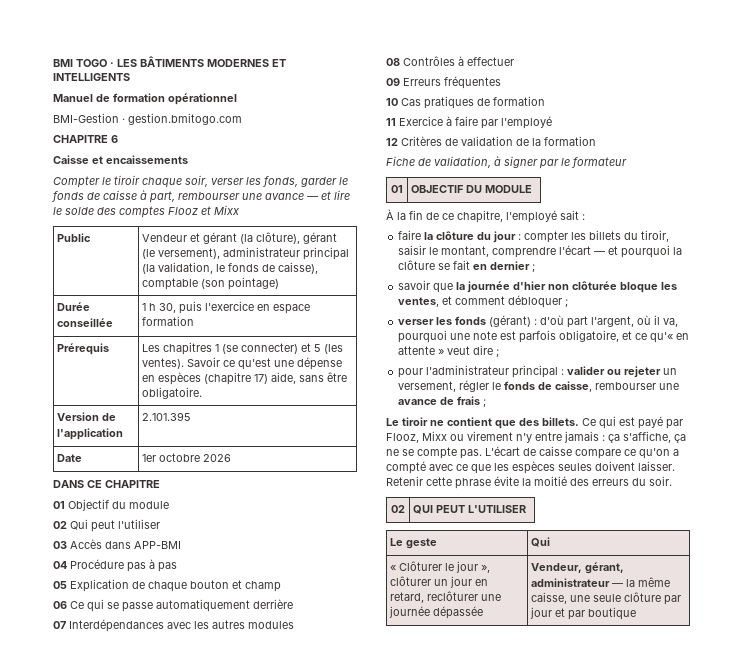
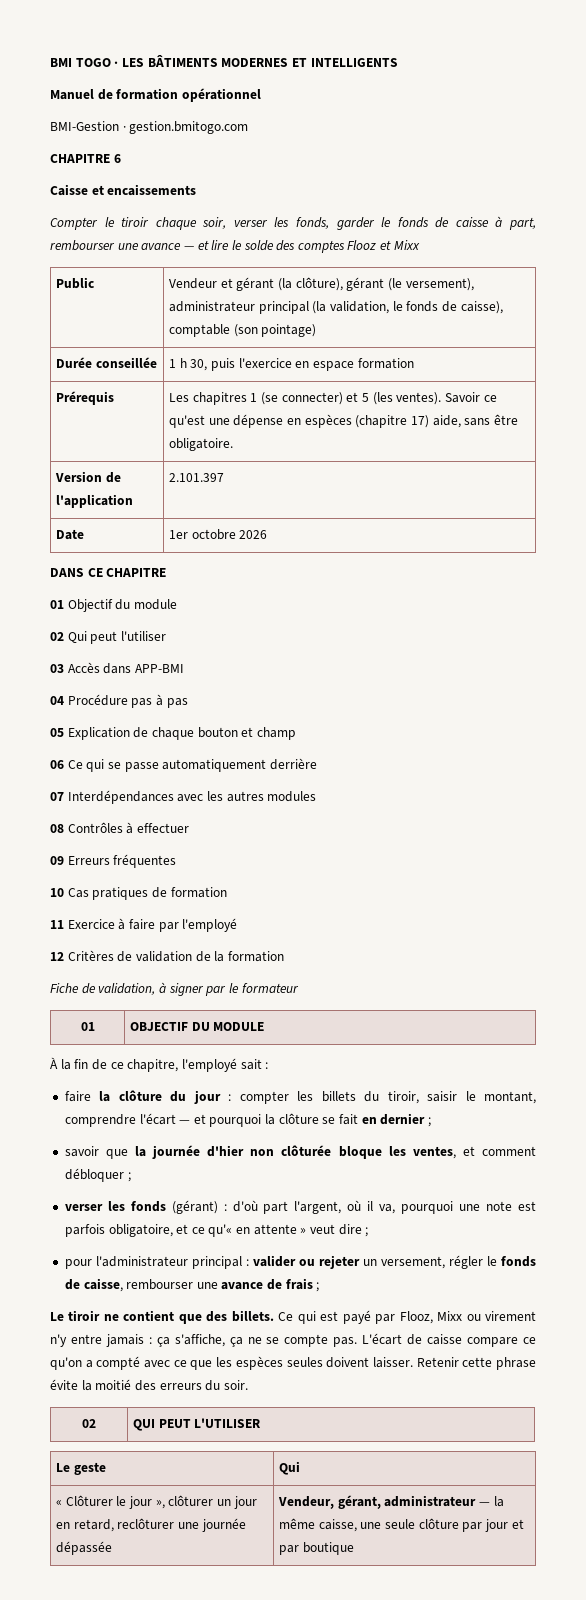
[142,412,192,421] 2.101.395 -> [169,473,225,482] 2.101.397

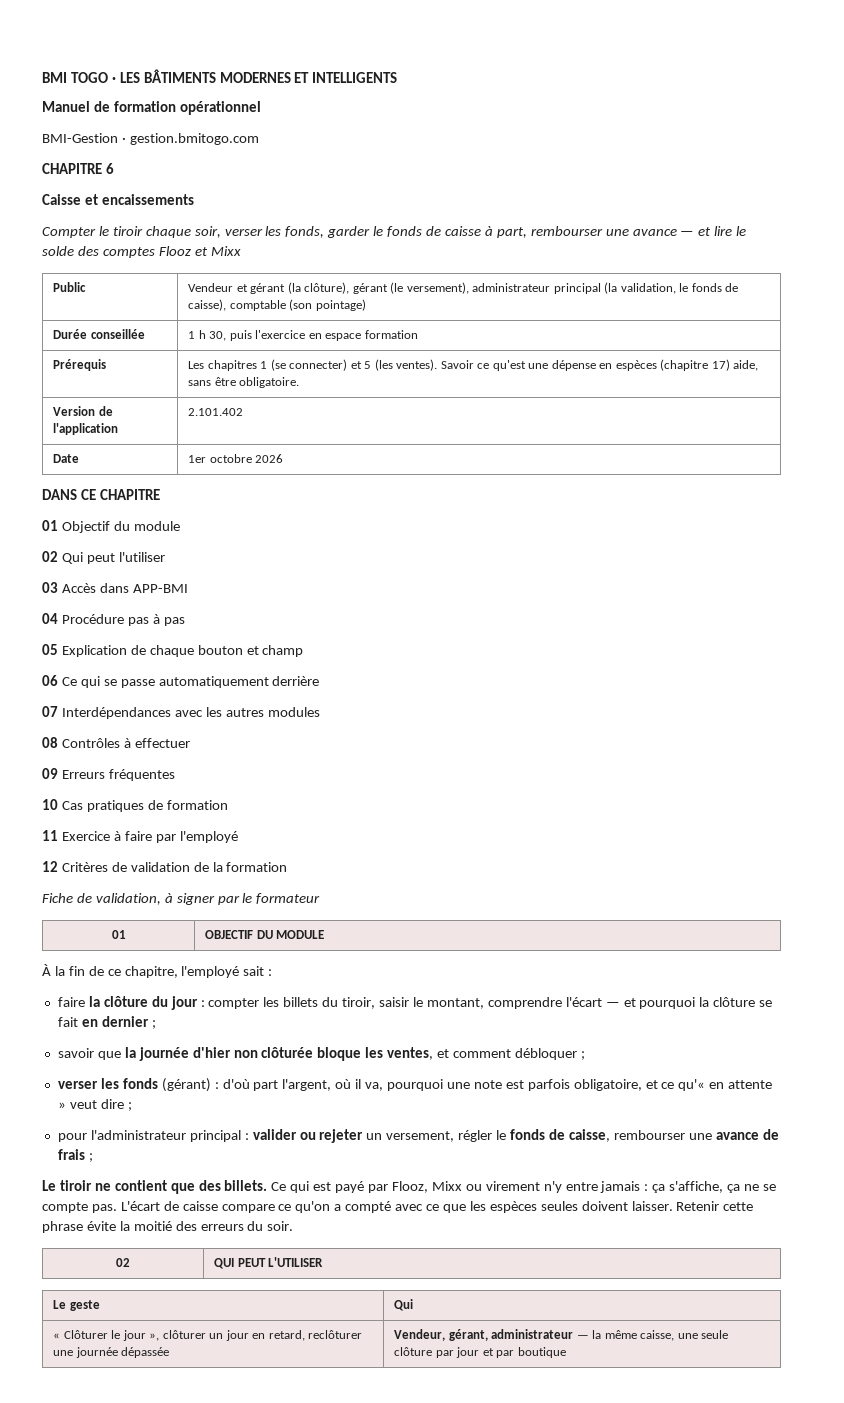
[169,473,225,482] 2.101.397 -> [188,408,244,416] 2.101.402

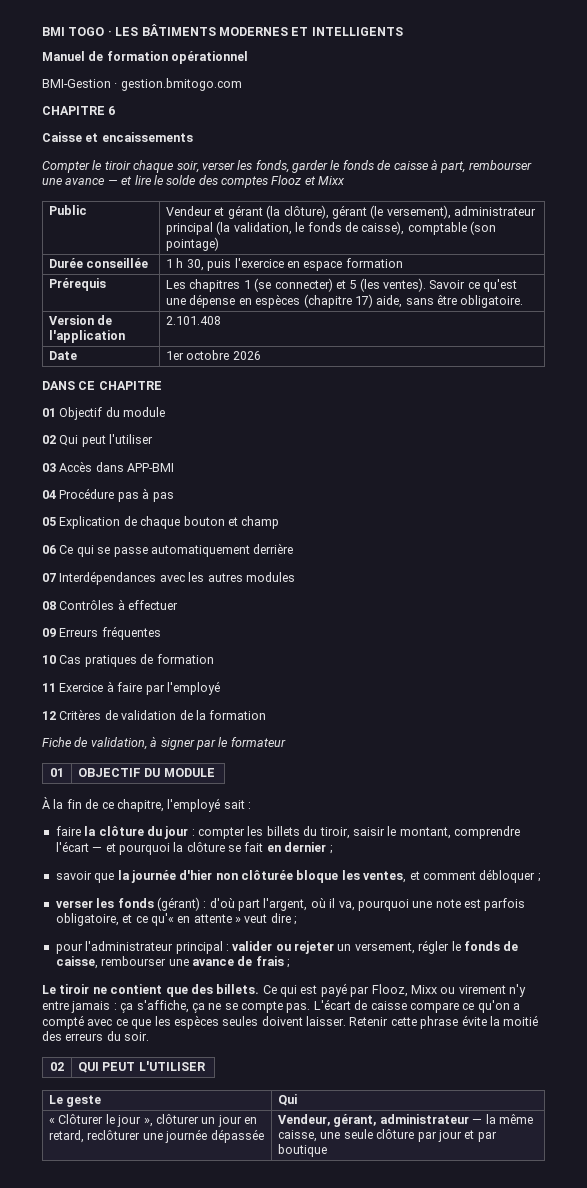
[188,408,244,416] 2.101.402 -> [166,316,222,325] 2.101.408

